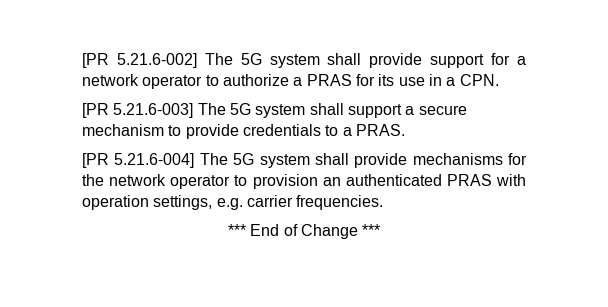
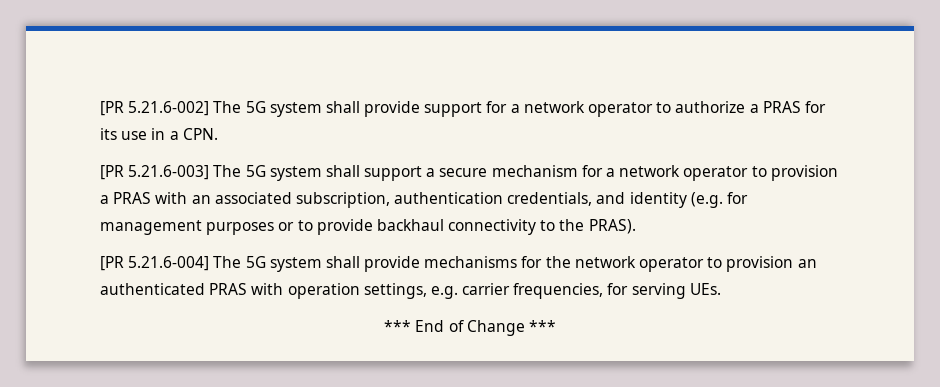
[168,124,405,139] to provide credentials to a PRAS. -> [581,165,838,181] [100,192,749,208] [100,219,636,235] for a network operator to provision a PRAS with an associated subscription, authentication credentials, and identity (e.g. for management purposes or to provide backhaul connectivity to the PRAS).
[296,195,384,210] frequencies. -> [513,283,721,299] frequencies, for serving UEs.

